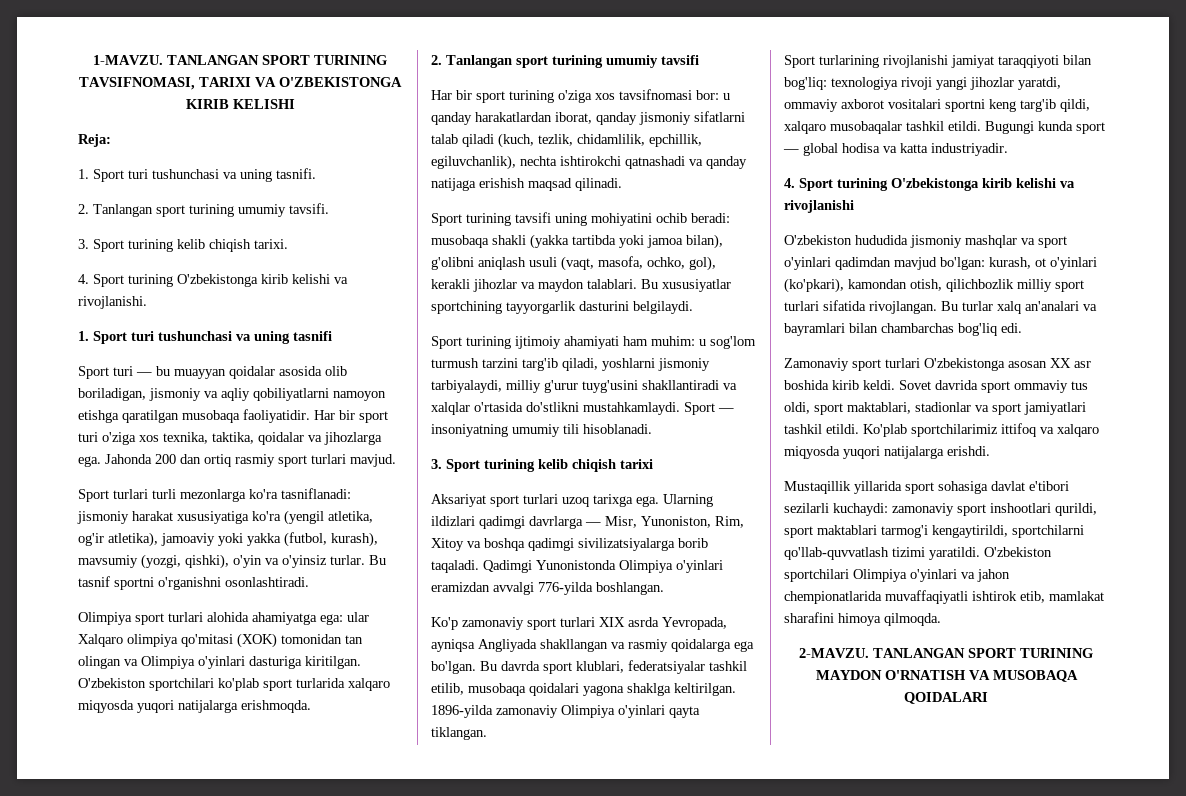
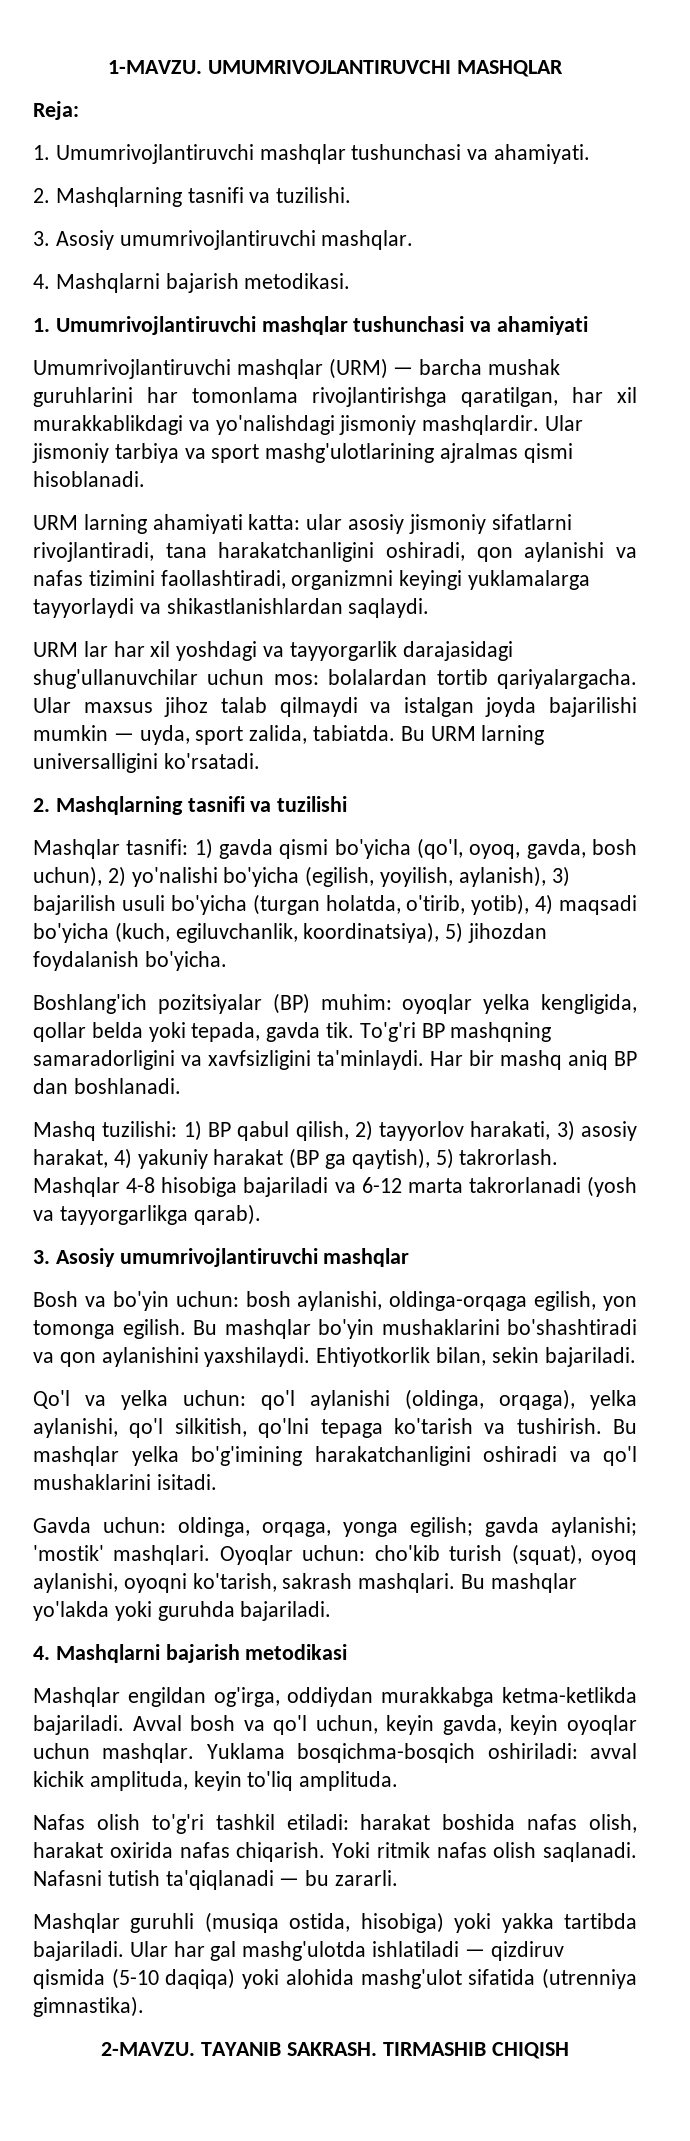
[167,55,387,65] [79,77,402,90] [185,99,295,109] [78,134,111,147] [78,168,316,182] [78,203,329,217] [78,239,288,252] [78,274,348,287] [78,296,147,309] [78,331,332,344] [78,366,347,379] [78,388,386,401] [78,409,388,423] [78,432,382,445] [78,454,396,467] [78,488,351,502] [77,510,373,525] [78,532,378,547] [78,554,386,569] [78,576,309,590] [78,612,369,625] [78,633,363,648] [78,656,361,669] [78,678,390,691] [78,700,311,713] [431,55,699,68] [431,89,730,103] [431,111,745,125] [431,133,702,148] [431,155,747,170] [431,178,622,191] [431,212,730,226] [431,234,723,249] [431,256,716,271] [431,279,731,292] [431,301,693,314] [431,336,756,349] [431,358,710,371] [431,380,737,393] [431,402,734,415] [431,424,652,437] [431,459,653,472] [431,494,713,507] [431,516,744,529] [431,538,708,551] [431,560,723,573] [431,582,664,595] [431,617,727,630] [431,639,754,652] [431,660,747,674] [431,683,736,696] [431,705,700,718] [431,727,487,740] [784,55,1092,68] [784,77,1061,90] [784,99,1090,112] [784,121,1105,134] [783,143,1008,156] [784,178,1075,191] [784,200,854,213] [784,235,1067,248] [784,257,1097,270] [784,278,1084,293] [784,300,1097,314] [784,323,1022,336] [784,358,1091,371] [784,380,1088,393] [784,402,1086,415] [784,423,1099,437] [784,446,990,459] [784,481,1069,494] [784,503,1097,516] [784,525,1084,538] [784,547,1052,560] [784,569,1010,582] [784,590,1104,604] [784,612,941,626] [799,648,1093,658] [815,670,1078,682] [904,692,988,704] TANLANGAN SPORT TURINING TAVSIFNOMASI, TARIXI VA O'ZBEKISTONGA KIRIB KELISHI // Reja: // 1. Sport turi tushunchasi va uning tasnifi. // 2. Tanlangan sport turining umumiy tavsifi. // 3. Sport turining kelib chiqish tarixi. // 4. Sport turining O'zbekistonga kirib kelishi va rivojlanishi. // 1. Sport turi tushunchasi va uning tasnifi // Sport turi — bu muayyan qoidalar asosida olib boriladigan, jismoniy va aqliy qobiliyatlarni namoyon etishga qaratilgan musobaqa faoliyatidir. Har bir sport turi o'ziga xos texnika, taktika, qoidalar va jihozlarga ega. Jahonda 200 dan ortiq rasmiy sport turlari mavjud. // Sport turlari turli mezonlarga ko'ra tasniflanadi: jismoniy harakat xususiyatiga ko'ra (yengil atletika, og'ir atletika), jamoaviy yoki yakka (futbol, kurash), mavsumiy (yozgi, qishki), o'yin va o'yinsiz turlar. Bu tasnif sportni o'rganishni osonlashtiradi. // Olimpiya sport turlari alohida ahamiyatga ega: ular Xalqaro olimpiya qo'mitasi (XOK) tomonidan tan olingan va Olimpiya o'yinlari dasturiga kiritilgan. O'zbekiston sportchilari ko'plab sport turlarida xalqaro miqyosda yuqori natijalarga erishmoqda. // 2. Tanlangan sport turining umumiy tavsifi // Har bir sport turining o'ziga xos tavsifnomasi bor: u qanday harakatlardan iborat, qanday jismoniy sifatlarni talab qiladi (kuch, tezlik, chidamlilik, epchillik, egiluvchanlik), nechta ishtirokchi qatnashadi va qanday natijaga erishish maqsad qilinadi. // Sport turining tavsifi uning mohiyatini ochib beradi: musobaqa shakli (yakka tartibda yoki jamoa bilan), g'olibni aniqlash usuli (vaqt, masofa, ochko, gol), kerakli jihozlar va maydon talablari. Bu xususiyatlar sportchining tayyorgarlik dasturini belgilaydi. // Sport turining ijtimoiy ahamiyati ham muhim: u sog'lom turmush tarzini targ'ib qiladi, yoshlarni jismoniy tarbiyalaydi, milliy g'urur tuyg'usini shakllantiradi va xalqlar o'rtasida do'stlikni mustahkamlaydi. Sport — insoniyatning umumiy tili hisoblanadi. // 3. Sport turining kelib chiqish tarixi // Aksariyat sport turlari uzoq tarixga ega. Ularning ildizlari qadimgi davrlarga — Misr, Yunoniston, Rim, Xitoy va boshqa qadimgi sivilizatsiyalarga borib taqaladi. Qadimgi Yunonistonda Olimpiya o'yinlari eramizdan avvalgi 776-yilda boshlangan. // Ko'p zamonaviy sport turlari XIX asrda Yevropada, ayniqsa Angliyada shakllangan va rasmiy qoidalarga ega bo'lgan. Bu davrda sport klublari, federatsiyalar tashkil etilib, musobaqa qoidalari yagona shaklga keltirilgan. 1896-yilda zamonaviy Olimpiya o'yinlari qayta tiklangan. // Sport turlarining rivojlanishi jamiyat taraqqiyoti bilan bog'liq: texnologiya rivoji yangi jihozlar yaratdi, ommaviy axborot vositalari sportni keng targ'ib qildi, xalqaro musobaqalar tashkil etildi. Bugungi kunda sport — global hodisa va katta industriyadir. // 4. Sport turining O'zbekistonga kirib kelishi va rivojlanishi // O'zbekiston hududida jismoniy mashqlar va sport o'yinlari qadimdan mavjud bo'lgan: kurash, ot o'yinlari (ko'pkari), kamondan otish, qilichbozlik milliy sport turlari sifatida rivojlangan. Bu turlar xalq an'analari va bayramlari bilan chambarchas bog'liq edi. // Zamonaviy sport turlari O'zbekistonga asosan XX asr boshida kirib keldi. Sovet davrida sport ommaviy tus oldi, sport maktablari, stadionlar va sport jamiyatlari tashkil etildi. Ko'plab sportchilarimiz ittifoq va xalqaro miqyosda yuqori natijalarga erishdi. // Mustaqillik yillarida sport sohasiga davlat e'tibori sezilarli kuchaydi: zamonaviy sport inshootlari qurildi, sport maktablari tarmog'i kengaytirildi, sportchilarni qo'llab-quvvatlash tizimi yaratildi. O'zbekiston sportchilari Olimpiya o'yinlari va jahon chempionatlarida muvaffaqiyatli ishtirok etib, mamlakat sharafini himoya qilmoqda. // 2-MAVZU. TANLANGAN SPORT TURINING MAYDON O'RNATISH VA MUSOBAQA QOIDALARI -> [208,60,563,77] [33,101,79,120] [33,144,591,164] [33,187,352,207] [33,230,414,250] [33,273,351,293] [33,316,589,335] [33,358,561,379] [33,387,637,407] [33,415,584,435] [32,443,573,463] [33,471,145,487] [33,514,572,534] [33,542,637,562] [33,570,591,590] [33,598,430,618] [33,641,513,661] [33,669,637,689] [33,697,637,717] [33,725,545,745] [33,753,260,773] [33,796,348,815] [33,838,637,859] [33,866,570,887] [33,894,637,915] [33,922,548,943] [33,951,227,971] [33,993,637,1014] [33,1022,552,1042] [33,1050,637,1070] [33,1078,181,1094] [33,1120,637,1141] [33,1148,559,1169] [33,1176,637,1197] [33,1204,261,1225] [33,1248,410,1267] [33,1291,637,1311] [33,1319,637,1339] [33,1347,636,1367] [33,1389,637,1410] [33,1418,637,1438] [33,1446,637,1466] [33,1474,217,1490] [33,1517,637,1537] [33,1544,638,1565] [33,1573,577,1593] [33,1601,332,1621] [33,1644,348,1663] [33,1687,637,1707] [33,1715,637,1735] [33,1743,637,1763] [33,1771,399,1791] [33,1814,637,1834] [33,1842,637,1862] [33,1870,399,1890] [33,1912,638,1933] [33,1941,564,1961] [33,1968,637,1989] [33,1996,144,2017] [101,2042,569,2059] UMUMRIVOJLANTIRUVCHI MASHQLAR // Reja: // 1. Umumrivojlantiruvchi mashqlar tushunchasi va ahamiyati. // 2. Mashqlarning tasnifi va tuzilishi. // 3. Asosiy umumrivojlantiruvchi mashqlar. // 4. Mashqlarni bajarish metodikasi. // 1. Umumrivojlantiruvchi mashqlar tushunchasi va ahamiyati // Umumrivojlantiruvchi mashqlar (URM) — barcha mushak guruhlarini har tomonlama rivojlantirishga qaratilgan, har xil murakkablikdagi va yo'nalishdagi jismoniy mashqlardir. Ular jismoniy tarbiya va sport mashg'ulotlarining ajralmas qismi hisoblanadi. // URM larning ahamiyati katta: ular asosiy jismoniy sifatlarni rivojlantiradi, tana harakatchanligini oshiradi, qon aylanishi va nafas tizimini faollashtiradi, organizmni keyingi yuklamalarga tayyorlaydi va shikastlanishlardan saqlaydi. // URM lar har xil yoshdagi va tayyorgarlik darajasidagi shug'ullanuvchilar uchun mos: bolalardan tortib qariyalargacha. Ular maxsus jihoz talab qilmaydi va istalgan joyda bajarilishi mumkin — uyda, sport zalida, tabiatda. Bu URM larning universalligini ko'rsatadi. // 2. Mashqlarning tasnifi va tuzilishi // Mashqlar tasnifi: 1) gavda qismi bo'yicha (qo'l, oyoq, gavda, bosh uchun), 2) yo'nalishi bo'yicha (egilish, yoyilish, aylanish), 3) bajarilish usuli bo'yicha (turgan holatda, o'tirib, yotib), 4) maqsadi bo'yicha (kuch, egiluvchanlik, koordinatsiya), 5) jihozdan foydalanish bo'yicha. // Boshlang'ich pozitsiyalar (BP) muhim: oyoqlar yelka kengligida, qollar belda yoki tepada, gavda tik. To'g'ri BP mashqning samaradorligini va xavfsizligini ta'minlaydi. Har bir mashq aniq BP dan boshlanadi. // Mashq tuzilishi: 1) BP qabul qilish, 2) tayyorlov harakati, 3) asosiy harakat, 4) yakuniy harakat (BP ga qaytish), 5) takrorlash. Mashqlar 4-8 hisobiga bajariladi va 6-12 marta takrorlanadi (yosh va tayyorgarlikga qarab). // 3. Asosiy umumrivojlantiruvchi mashqlar // Bosh va bo'yin uchun: bosh aylanishi, oldinga-orqaga egilish, yon tomonga egilish. Bu mashqlar bo'yin mushaklarini bo'shashtiradi va qon aylanishini yaxshilaydi. Ehtiyotkorlik bilan, sekin bajariladi. // Qo'l va yelka uchun: qo'l aylanishi (oldinga, orqaga), yelka aylanishi, qo'l silkitish, qo'lni tepaga ko'tarish va tushirish. Bu mashqlar yelka bo'g'imining harakatchanligini oshiradi va qo'l mushaklarini isitadi. // Gavda uchun: oldinga, orqaga, yonga egilish; gavda aylanishi; 'mostik' mashqlari. Oyoqlar uchun: cho'kib turish (squat), oyoq aylanishi, oyoqni ko'tarish, sakrash mashqlari. Bu mashqlar yo'lakda yoki guruhda bajariladi. // 4. Mashqlarni bajarish metodikasi // Mashqlar engildan og'irga, oddiydan murakkabga ketma-ketlikda bajariladi. Avval bosh va qo'l uchun, keyin gavda, keyin oyoqlar uchun mashqlar. Yuklama bosqichma-bosqich oshiriladi: avval kichik amplituda, keyin to'liq amplituda. // Nafas olish to'g'ri tashkil etiladi: harakat boshida nafas olish, harakat oxirida nafas chiqarish. Yoki ritmik nafas olish saqlanadi. Nafasni tutish ta'qiqlanadi — bu zararli. // Mashqlar guruhli (musiqa ostida, hisobiga) yoki yakka tartibda bajariladi. Ular har gal mashg'ulotda ishlatiladi — qizdiruv qismida (5-10 daqiqa) yoki alohida mashg'ulot sifatida (utrenniya gimnastika). // 2-MAVZU. TAYANIB SAKRASH. TIRMASHIB CHIQISH

